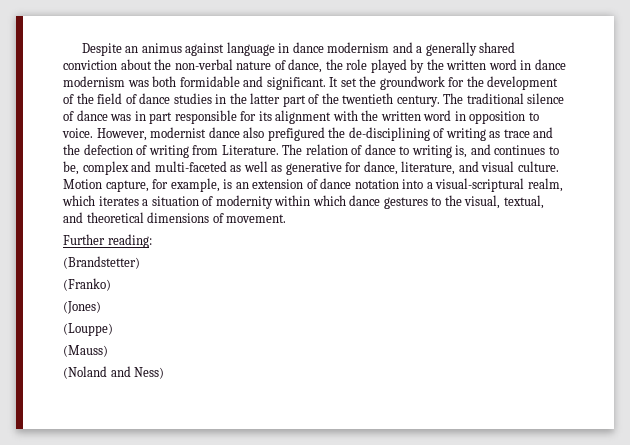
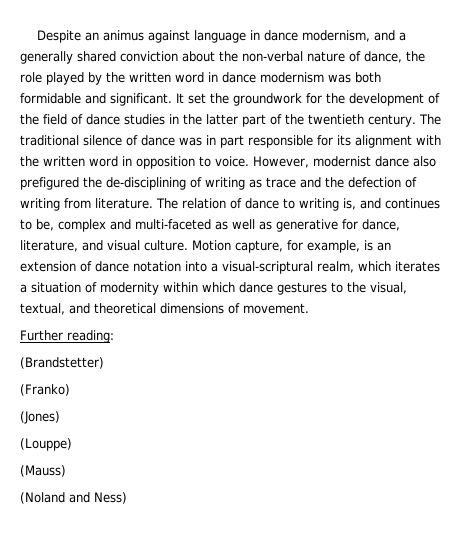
[327,42,390,53] modernism -> [301,30,370,42] modernism,
[221,145,279,155] Literature. -> [95,198,153,209] literature.

